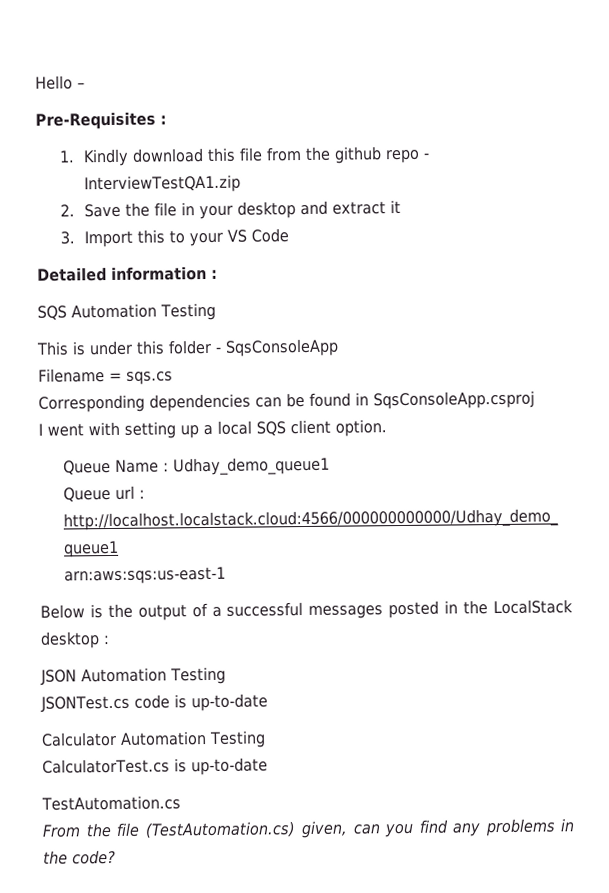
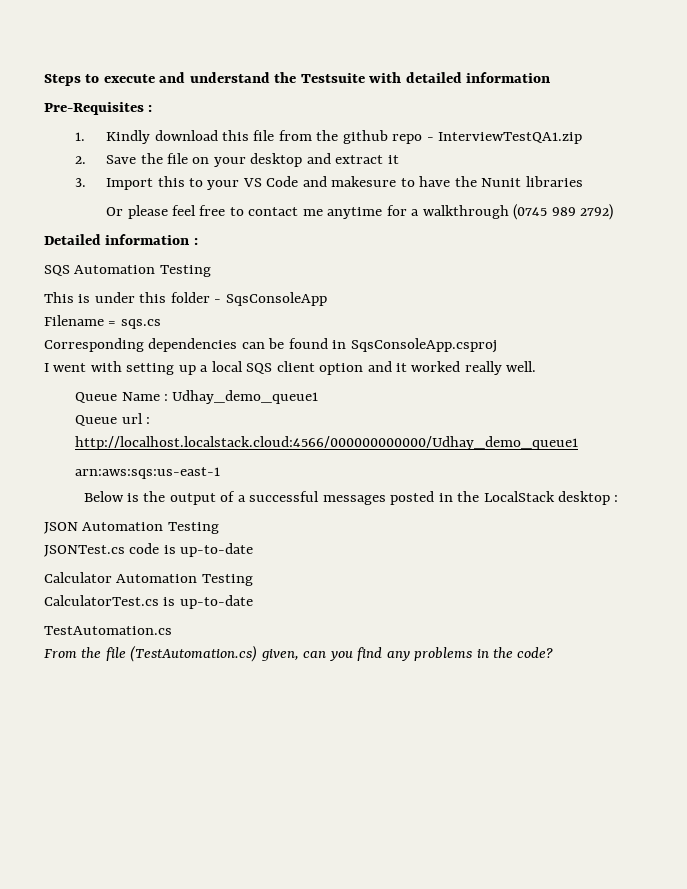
[35,75,85,90] Hello – -> [44,72,551,86] Steps to execute and understand the Testsuite with detailed information
[181,202,196,216] in -> [192,157,210,164] on
(290, 235) none -> [302,176,583,187] [106,204,613,220] and makesure to have the Nunit libraries // Or please feel free to contact me anytime for a walkthrough (0745 989 2792)
[335,419,387,437] option. -> [319,361,537,375] option and it worked really well.

